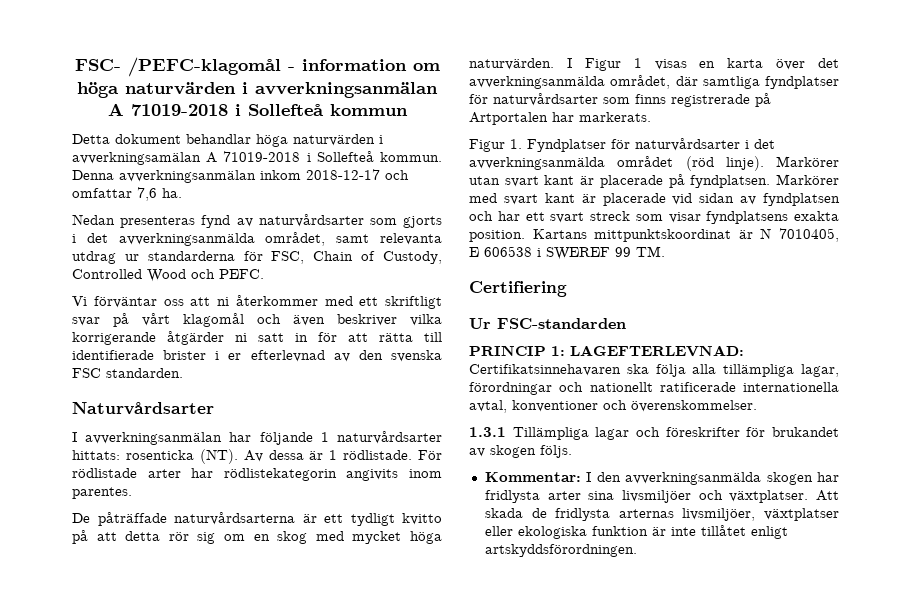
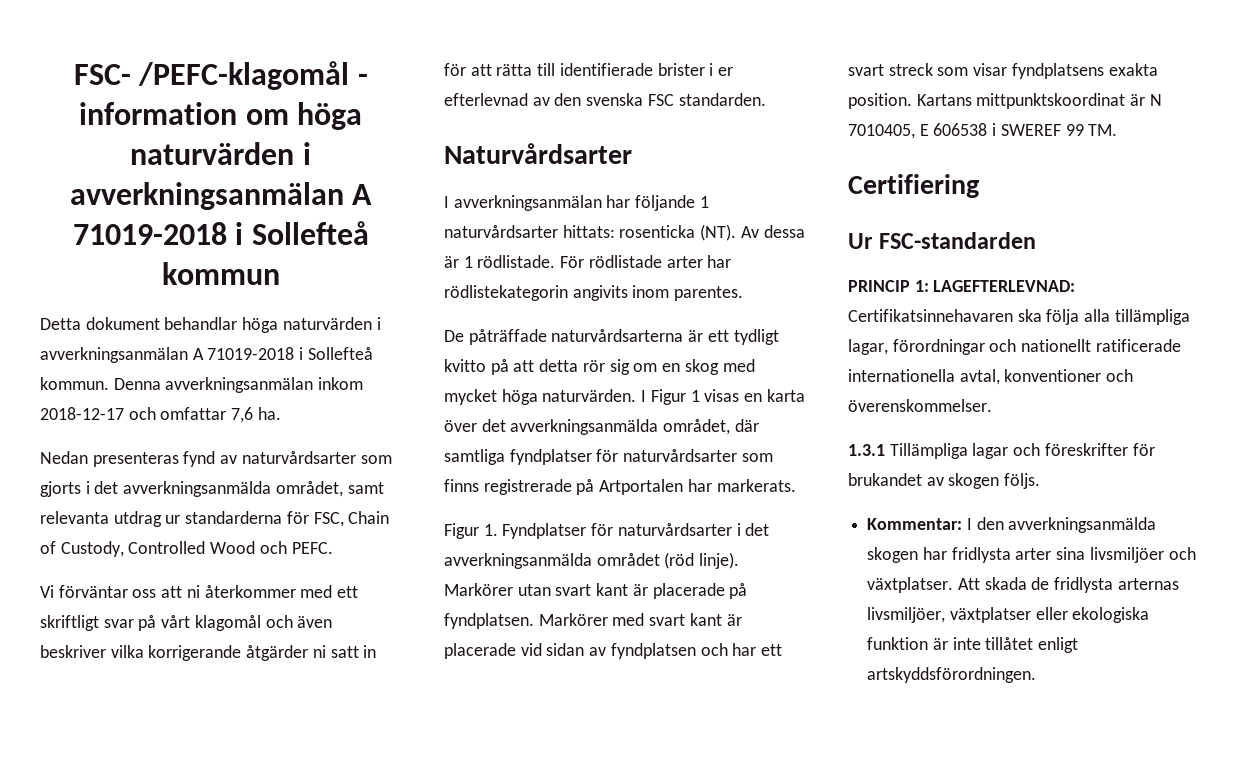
[72,152,201,165] avverkningsamälan -> [40,347,188,363] avverkningsanmälan

